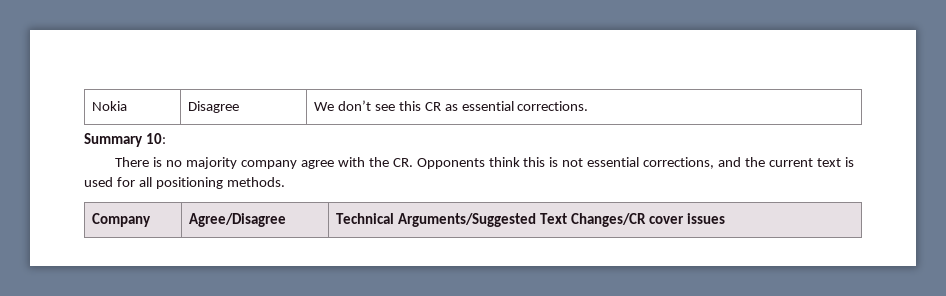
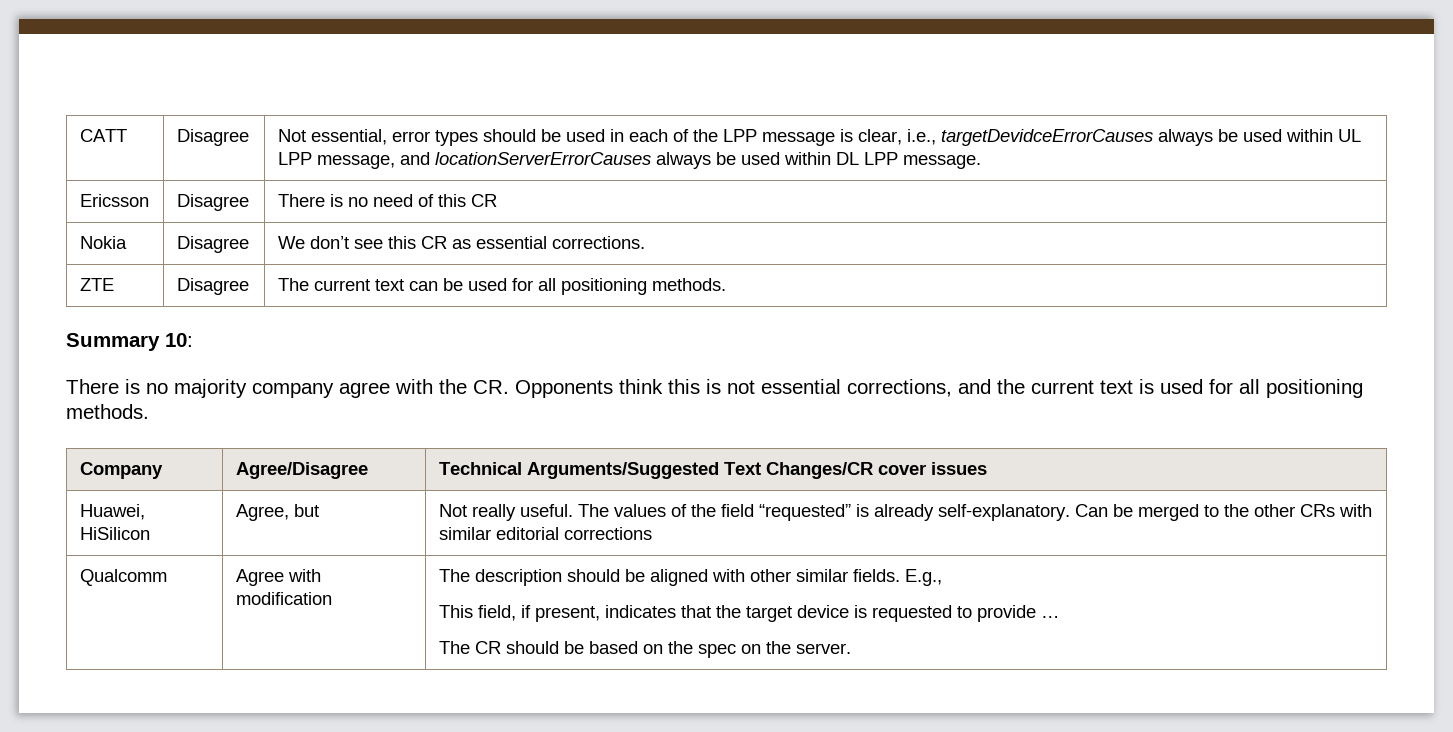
(92, 106) none -> [79,129,127,142] [176,129,249,146] [277,129,1361,146] [277,152,981,169] [79,194,149,207] [176,194,249,211] [277,194,497,207] CATT | Disagree | Not essential, error types should be used in each of the LPP message is clear, i.e., targetDevidceErrorCauses always be used within UL LPP message, and locationServerErrorCauses always be used within DL LPP message. // Ericsson | Disagree | There is no need of this CR //
(589, 106) none -> [79,278,114,291] [176,278,249,295] [277,278,726,295] // ZTE | Disagree | The current text can be used for all positioning methods.
(725, 218) none -> [79,504,145,520] [79,527,150,540] [235,504,319,521] [438,504,1372,521] [438,527,652,540] [79,569,167,586] [235,569,321,586] [235,592,332,605] [438,569,942,586] [438,605,1060,622] [438,641,851,658] // Huawei, HiSilicon | Agree, but | Not really useful. The values of the field “requested” is already self-explanatory. Can be merged to the other CRs with similar editorial corrections // Qualcomm | Agree with modification | The description should be aligned with other similar fields. E.g., // This field, if present, indicates that the target device is requested to provide … // The CR should be based on the spec on the server.

